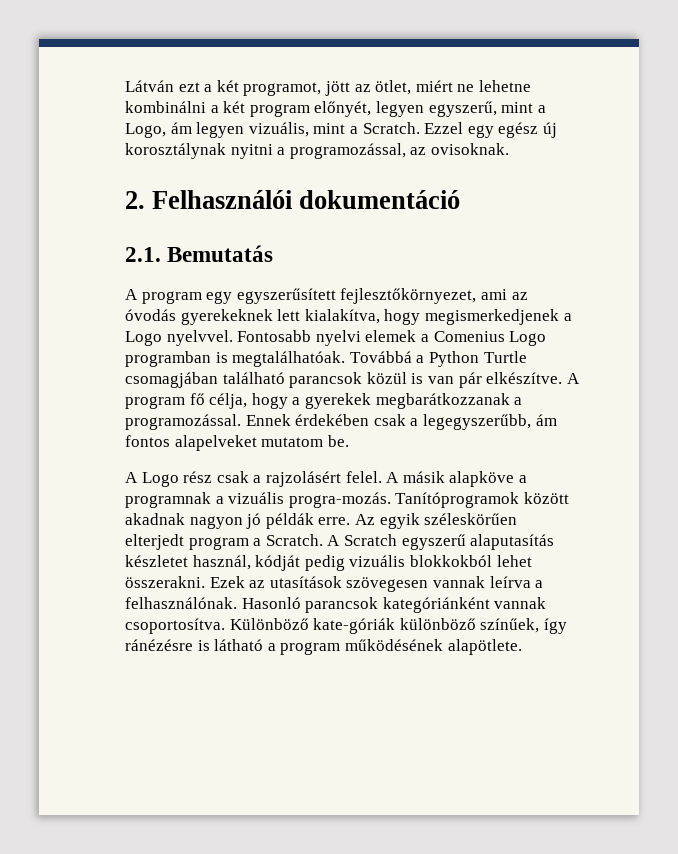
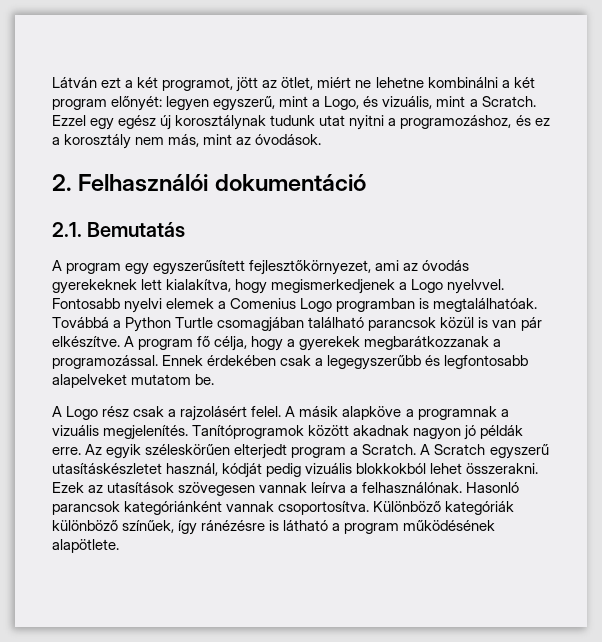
[314,101,372,117] előnyét, -> [111,96,163,111] előnyét:
[170,122,245,138] ám legyen -> [363,96,379,107] és
[230,143,509,159] nyitni a programozással, az ovisoknak. -> [270,115,550,130] [52,134,322,149] tudunk utat nyitni a programozáshoz, és ez a korosztály nem más, mint az óvodások.
[422,414,557,430] [125,435,170,447] legegyszerűbb, ám fontos -> [327,355,529,370] legegyszerűbb és legfontosabb
[288,492,391,508] progra-mozás. -> [103,425,189,440] megjelenítés.
[470,534,555,550] [125,555,188,567] alaputasítás készletet -> [52,463,162,474] utasításkészletet
[313,618,396,634] kate-góriák -> [445,501,515,515] kategóriák

